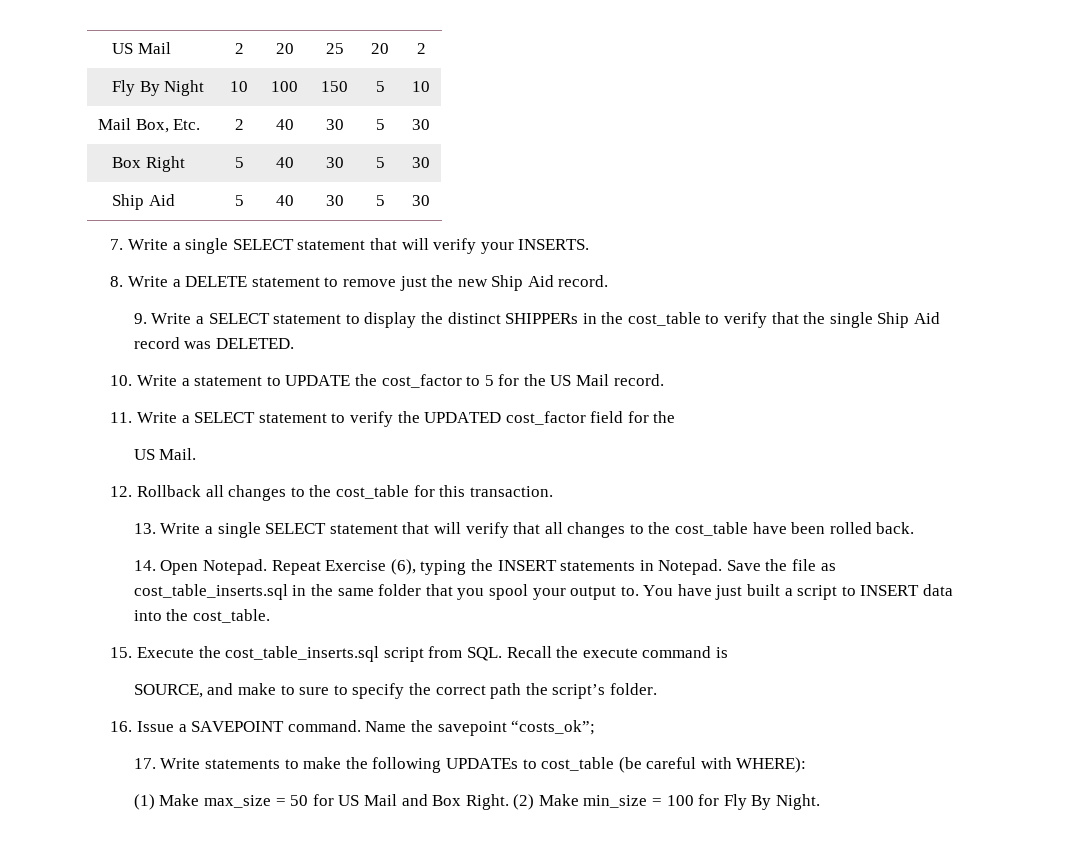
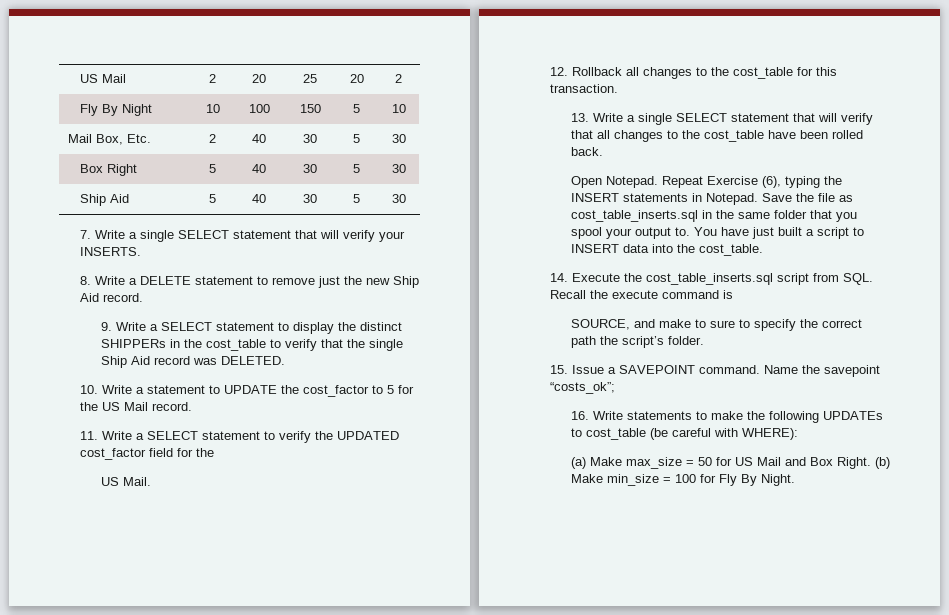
[133,560,156,571] 14. -> (603, 151) none
[110,647,133,658] 15. -> [549,273,568,282] 14.
[110,721,133,732] 16. -> [549,365,568,374] 15.
[133,758,156,769] 17. -> [570,411,589,420] 16.
[133,794,155,810] (1) -> [570,457,586,469] (a)
[513,794,535,810] (2) -> [874,457,890,469] (b)

